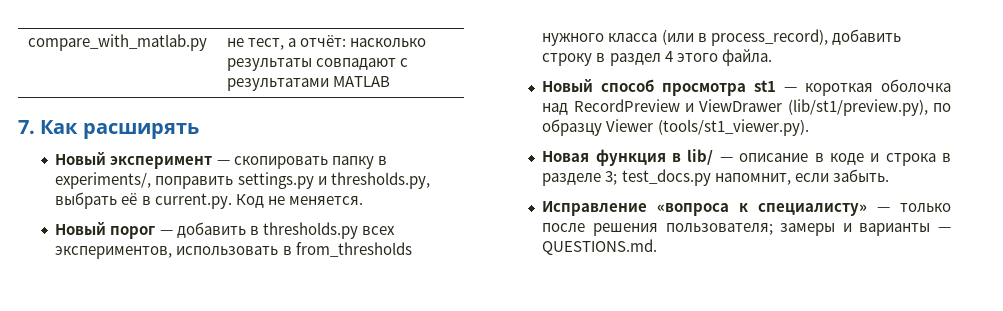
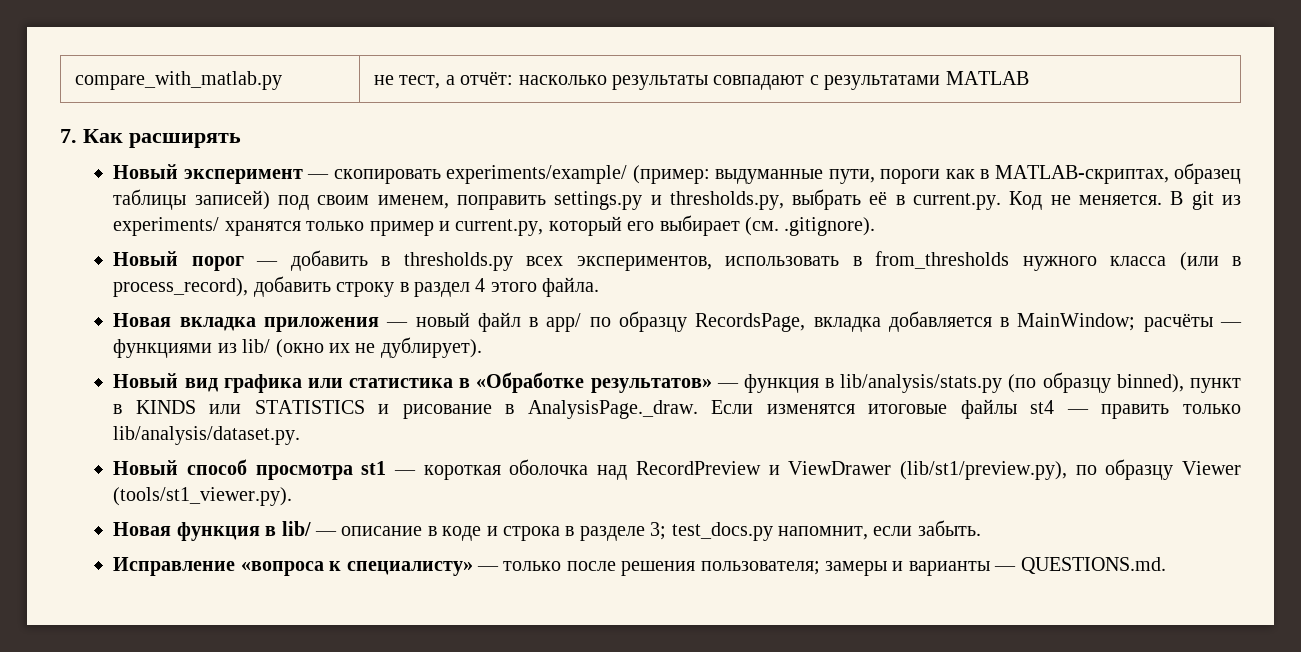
[331,156,387,169] [55,172,152,189] папку в experiments/, -> [446,163,1242,184] [113,189,449,210] experiments/example/ (пример: выдуманные пути, пороги как в MATLAB-скриптах, образец таблицы записей) под своим именем,
(363, 200) none -> [1170,191,1242,210] [113,215,876,236] В git из experiments/ хранятся только пример и current.py, который его выбирает (см. .gitignore).
(772, 57) none -> [113,311,1242,332] [113,337,482,358] [113,372,1241,393] [113,399,1241,419] [113,426,301,445] // Новая вкладка приложения — новый файл в app/ по образцу RecordsPage, вкладка добавляется в MainWindow; расчёты — функциями из lib/ (окно их не дублирует). // Новый вид графика или статистика в «Обработке результатов» — функция в lib/analysis/stats.py (по образцу binned), пункт в KINDS или STATISTICS и рисование в AnalysisPage._draw. Если изменятся итоговые файлы st4 — править только lib/analysis/dataset.py.

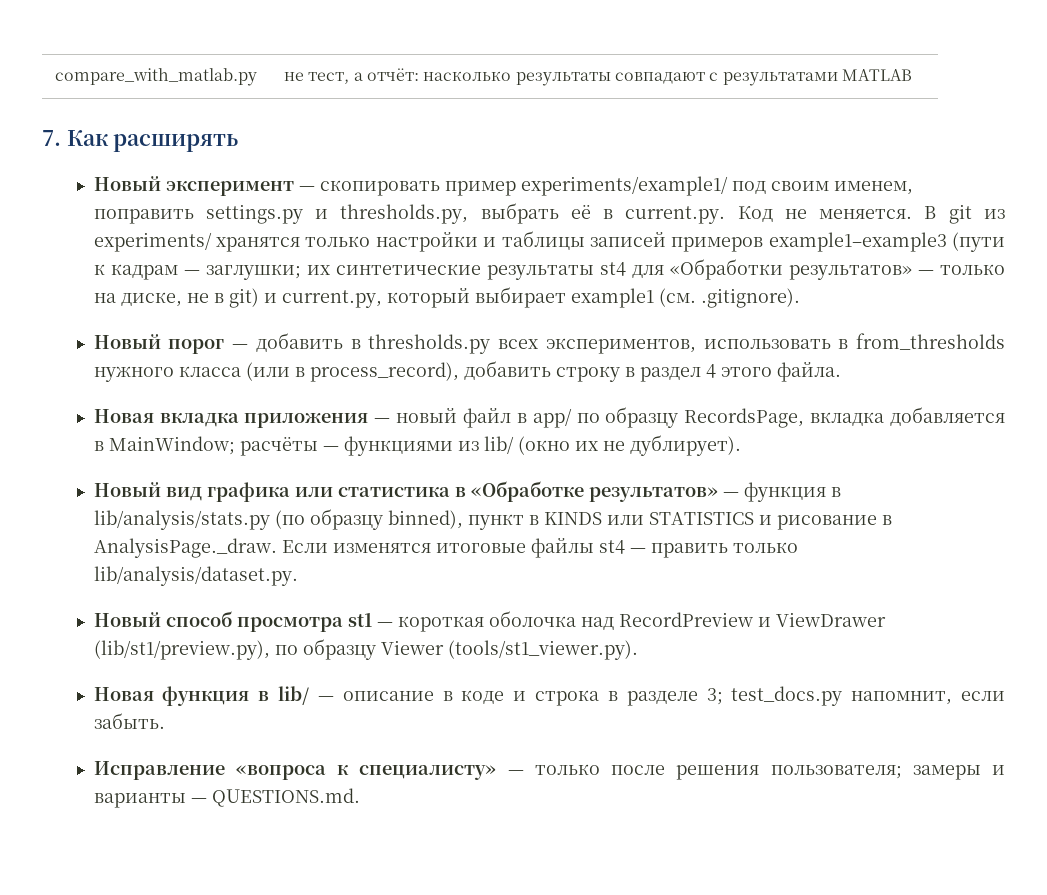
[446,163,1242,184] [113,189,270,210] experiments/example/ (пример: выдуманные пути, пороги как в MATLAB-скриптах, образец таблицы записей) -> [444,176,728,196] пример experiments/example1/
[369,221,434,236] пример -> [375,231,1005,252] [93,259,1006,280] [93,288,259,308] настройки и таблицы записей примеров example1–example3 (пути к кадрам — заглушки; их синтетические результаты st4 для «Обработки результатов» — только на диске, не в git)
[627,215,740,236] его выбирает -> [474,287,654,308] выбирает example1

